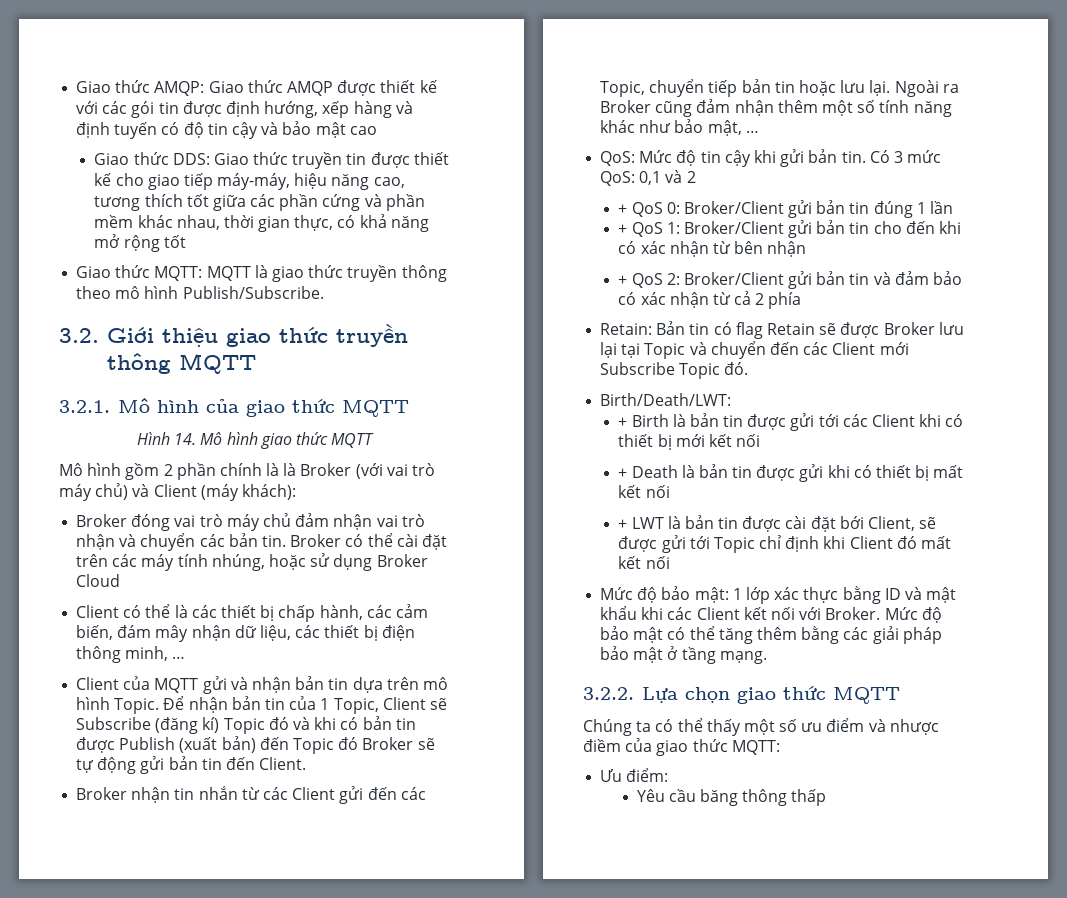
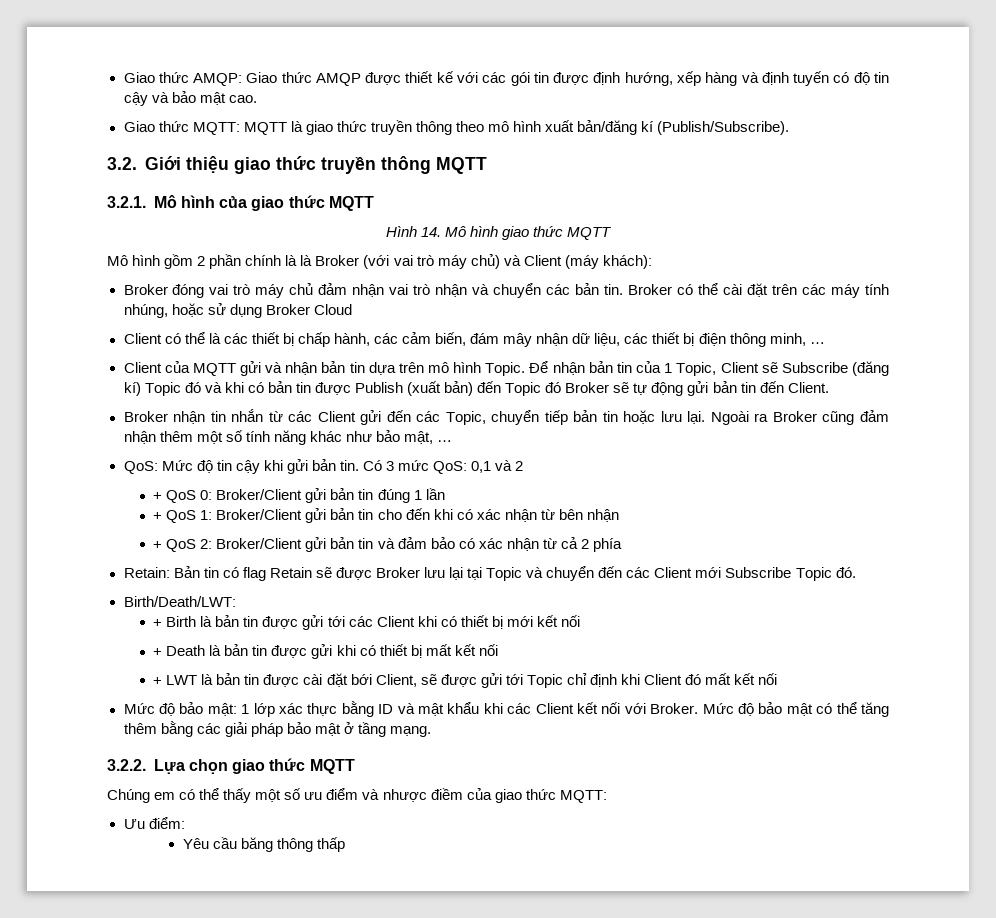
[349,126,377,135] [94,152,449,169] [94,173,405,190] [94,194,425,211] [94,214,429,232] [94,234,186,252] cao // Giao thức DDS: Giao thức truyền tin được thiết kế cho giao tiếp máy-máy, hiệu năng cao, tương thích tốt giữa các phần cứng và phần mềm khác nhau, thời gian thực, có khả năng mở rộng tốt -> [228,95,257,103] cao.
[182,286,324,299] Publish/Subscribe. -> [545,120,790,135] xuất bản/đăng kí (Publish/Subscribe).
[636,721,652,732] ta -> [154,792,176,800] em

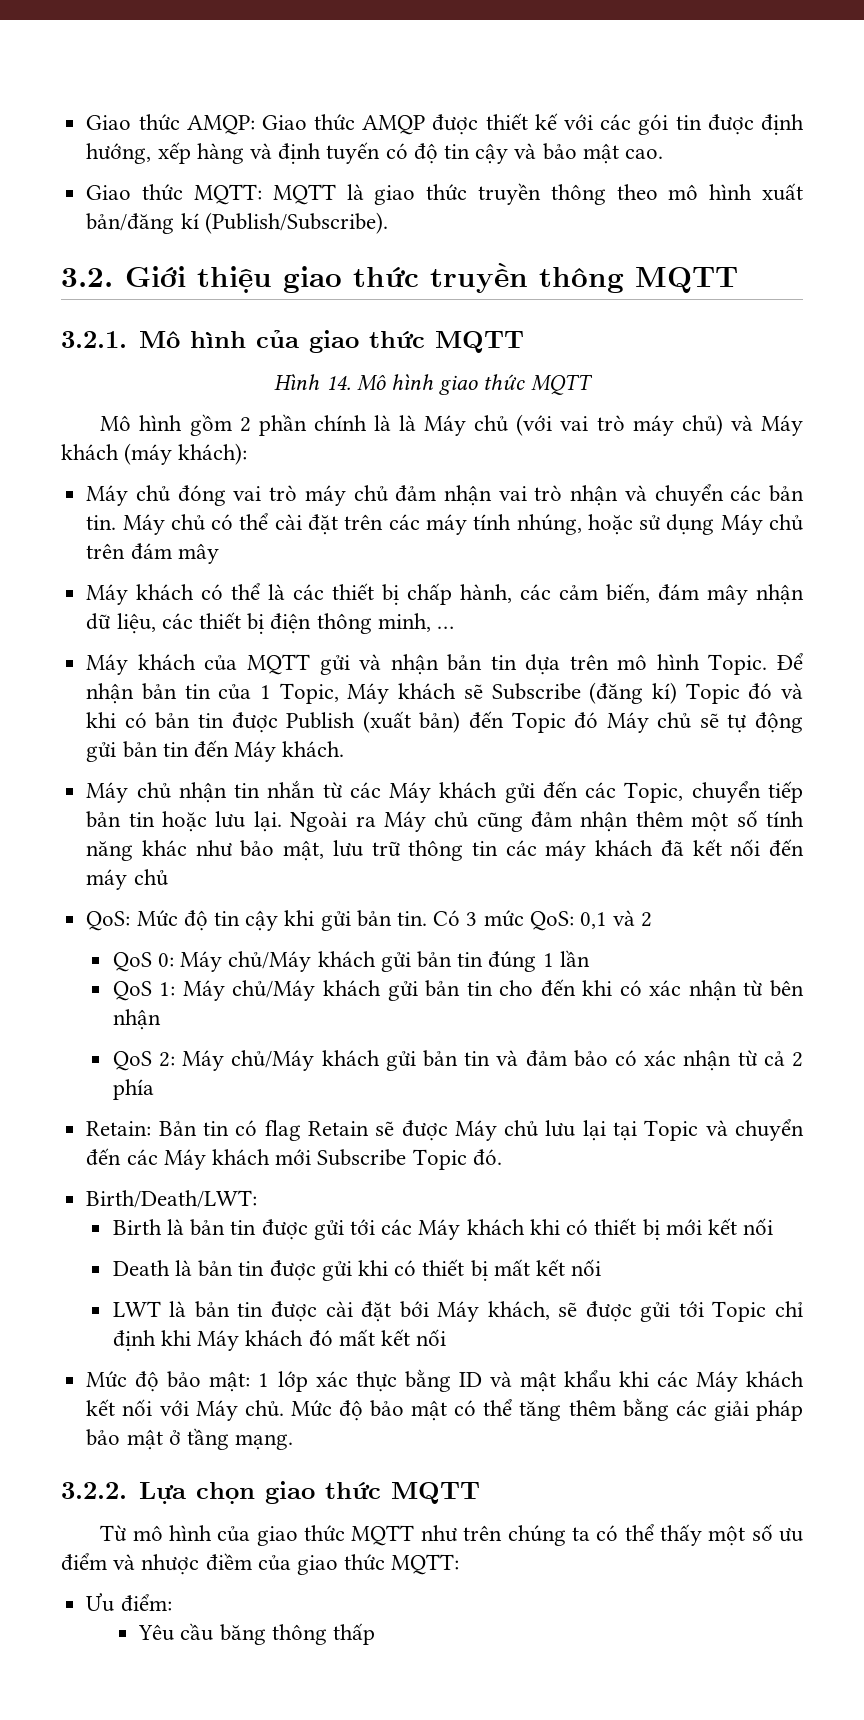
[315,255,360,266] Broker -> [424,415,509,436] Máy chủ
[523,255,562,266] Client -> [761,415,804,436] [61,444,119,460] Máy khách
[123,284,168,295] Broker -> [86,485,171,506] Máy chủ
[628,284,673,295] Broker -> [122,514,205,535] Máy chủ
[265,304,352,315] [123,333,162,344] Broker Cloud // Client -> [720,514,804,535] [86,543,219,564] [86,584,195,605] Máy chủ trên đám mây // Máy khách
[123,362,162,373] Client -> [86,654,196,675] Máy khách
[720,362,759,373] Client -> [347,683,457,704] Máy khách
[565,382,610,393] Broker -> [606,712,692,733] Máy chủ
[787,382,829,393] [123,411,168,422] Client. // Broker -> [234,741,345,762] [86,782,171,803] Máy khách. // Máy chủ
[317,411,356,422] Client -> [389,782,498,803] Máy khách
[772,411,817,422] Broker -> [383,811,469,832] Máy chủ
[437,440,453,442] … -> [332,839,805,861] [86,869,168,890] lưu trữ thông tin các máy khách đã kết nối đến máy chủ
[153,492,163,500] + -> (653, 919) none
[216,489,303,500] Broker/Client -> [180,951,376,972] Máy chủ/Máy khách
[153,512,163,520] + -> (590, 958) none
[216,509,303,520] Broker/Client -> [182,980,381,1001] Máy chủ/Máy khách
[153,541,163,549] + -> (161, 1019) none
[216,538,303,549] Broker/Client -> [182,1050,380,1071] Máy chủ/Máy khách
[375,567,420,578] Broker -> [454,1120,539,1141] Máy chủ
[654,567,693,578] Client -> [163,1149,270,1170] Máy khách
[153,619,163,627] + -> (258, 1199) none
[376,616,415,627] Client -> [418,1219,525,1240] Máy khách
[153,648,163,656] + -> (774, 1226) none
[153,677,163,685] + -> (602, 1267) none
[375,674,417,687] Client, -> [437,1301,550,1322] Máy khách,
[644,674,683,685] Client -> [197,1330,304,1351] Máy khách
[535,703,574,714] Client -> [695,1371,804,1392] Máy khách
[650,703,699,714] Broker. -> [195,1400,284,1421] Máy chủ.
[107,789,176,803] Chúng em -> [100,1525,590,1546] Từ mô hình của giao thức MQTT như trên chúng ta

